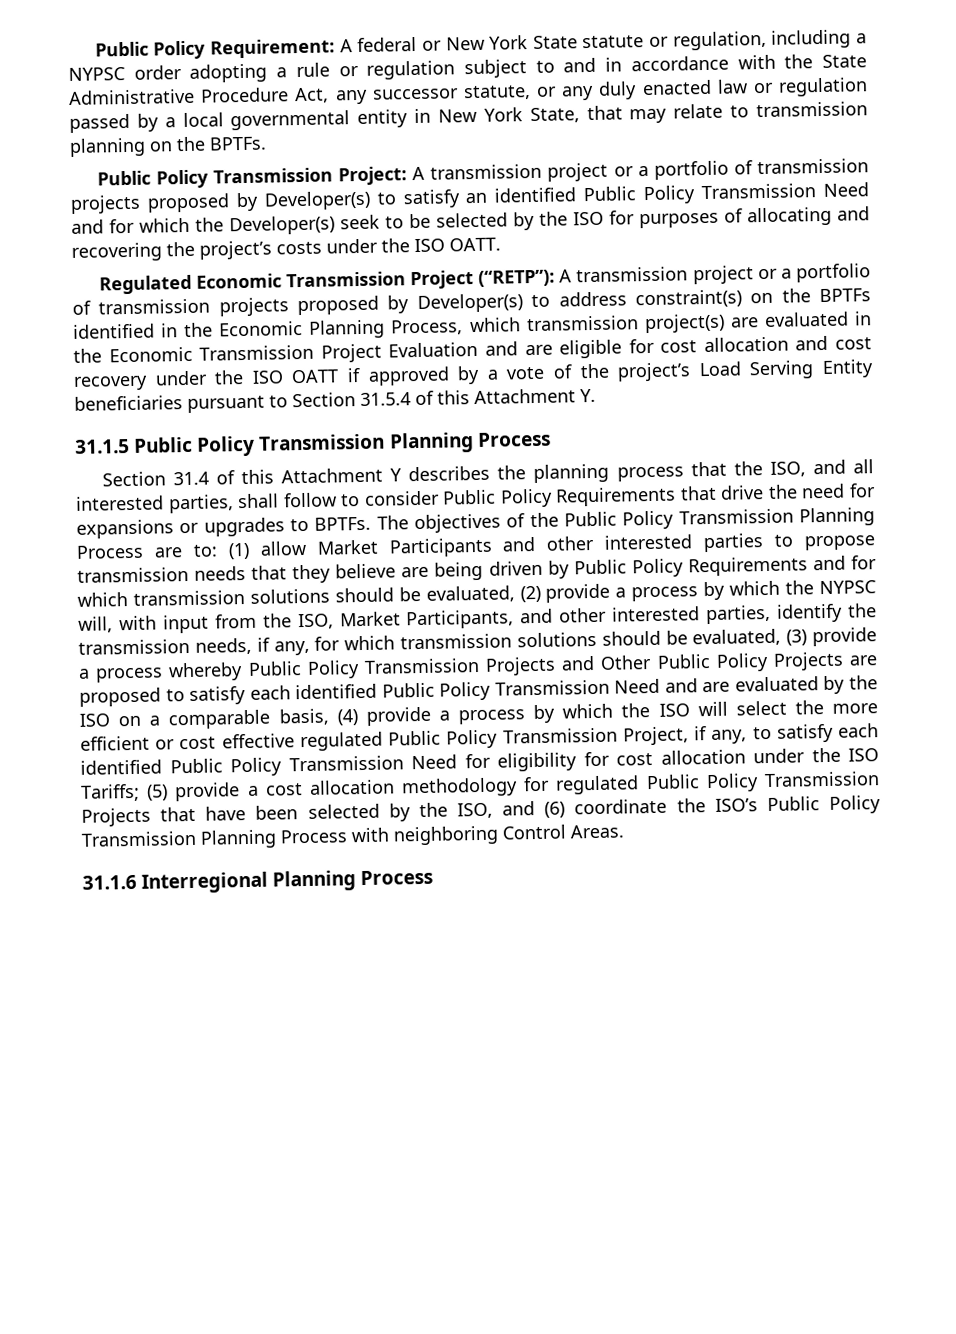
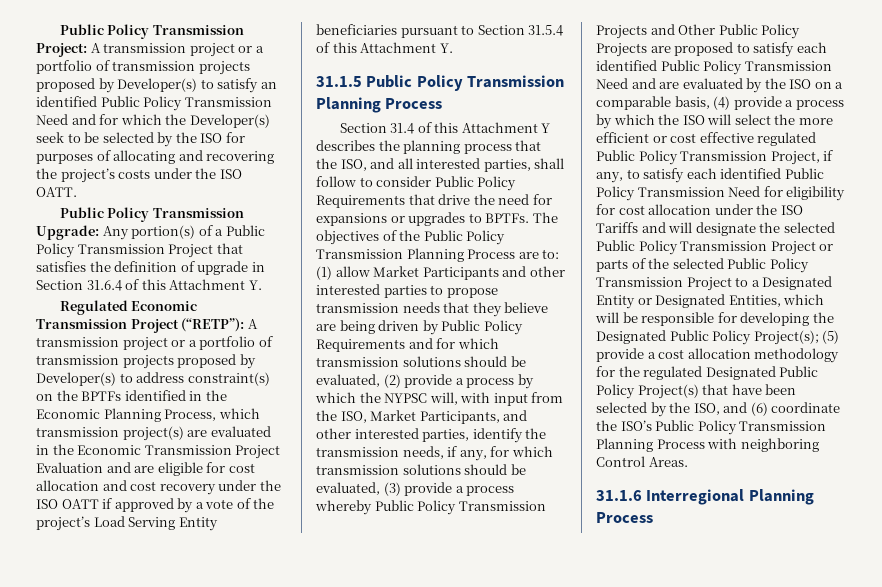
[94,29,868,60] [68,54,867,83] [68,77,868,105] [69,101,868,133] [69,136,267,157] [96,169,209,189] Public Policy Requirement: A federal or New York State statute or regulation, including a NYPSC order adopting a rule or regulation subject to and in accordance with the State Administrative Procedure Act, any successor statute, or any duly enacted law or regulation passed by a local governmental entity in New York State, that may relate to transmission planning on the BPTFs. // Public Policy -> [59,24,150,39] Public Policy
(501, 244) none -> [59,207,244,222] [36,225,265,240] [36,243,243,258] [36,261,265,275] [36,279,262,291] // Public Policy Transmission Upgrade: Any portion(s) of a Public Policy Transmission Project that satisfies the definition of upgrade in Section 31.6.4 of this Attachment Y.
[80,783,140,802] Tariffs; -> [596,222,835,236] [596,240,834,255] [596,258,809,273] [596,276,833,291] [596,294,825,309] [595,312,834,326] [596,330,819,345] Tariffs and will designate the selected Public Policy Transmission Project or parts of the selected Public Policy Transmission Project to a Designated Entity or Designated Entities, which will be responsible for developing the Designated Public Policy Project(s);
[555,771,880,795] [81,807,151,827] regulated Public Policy Transmission Projects -> [618,366,819,380] [596,384,699,399] the regulated Designated Public Policy Project(s)

